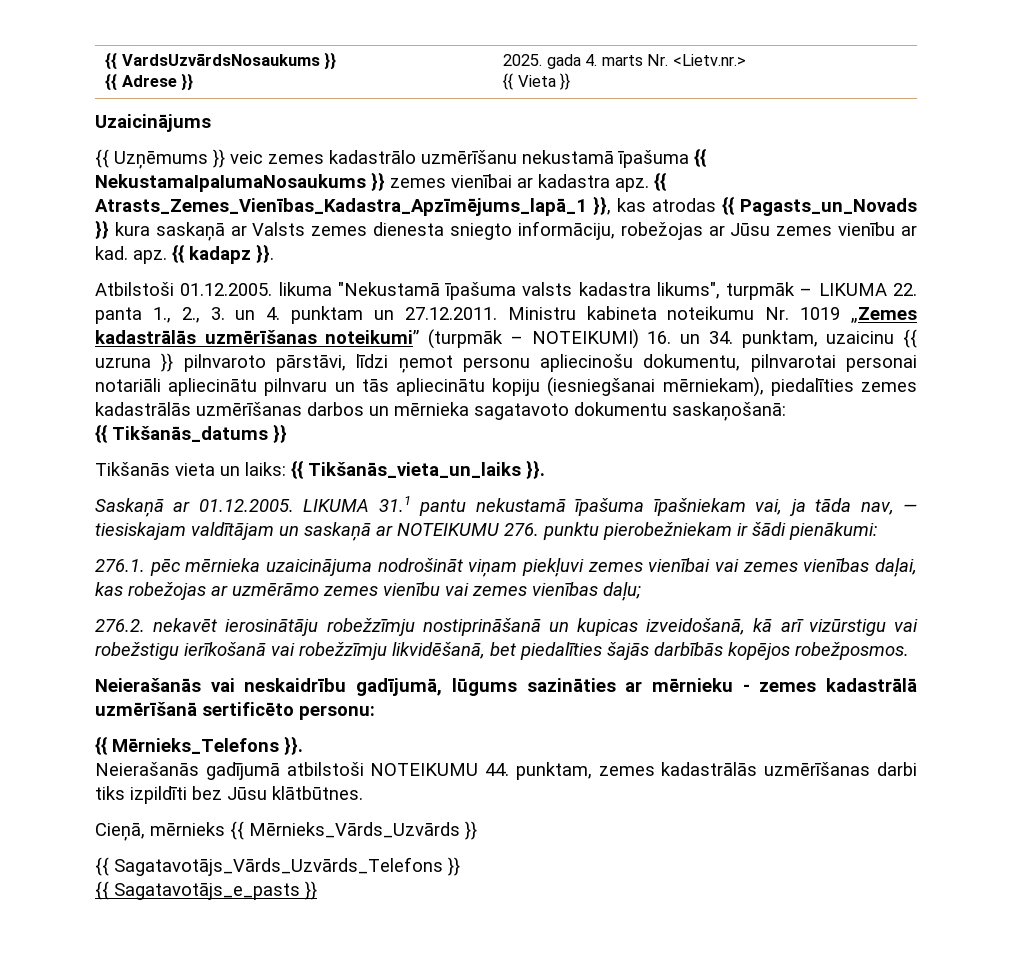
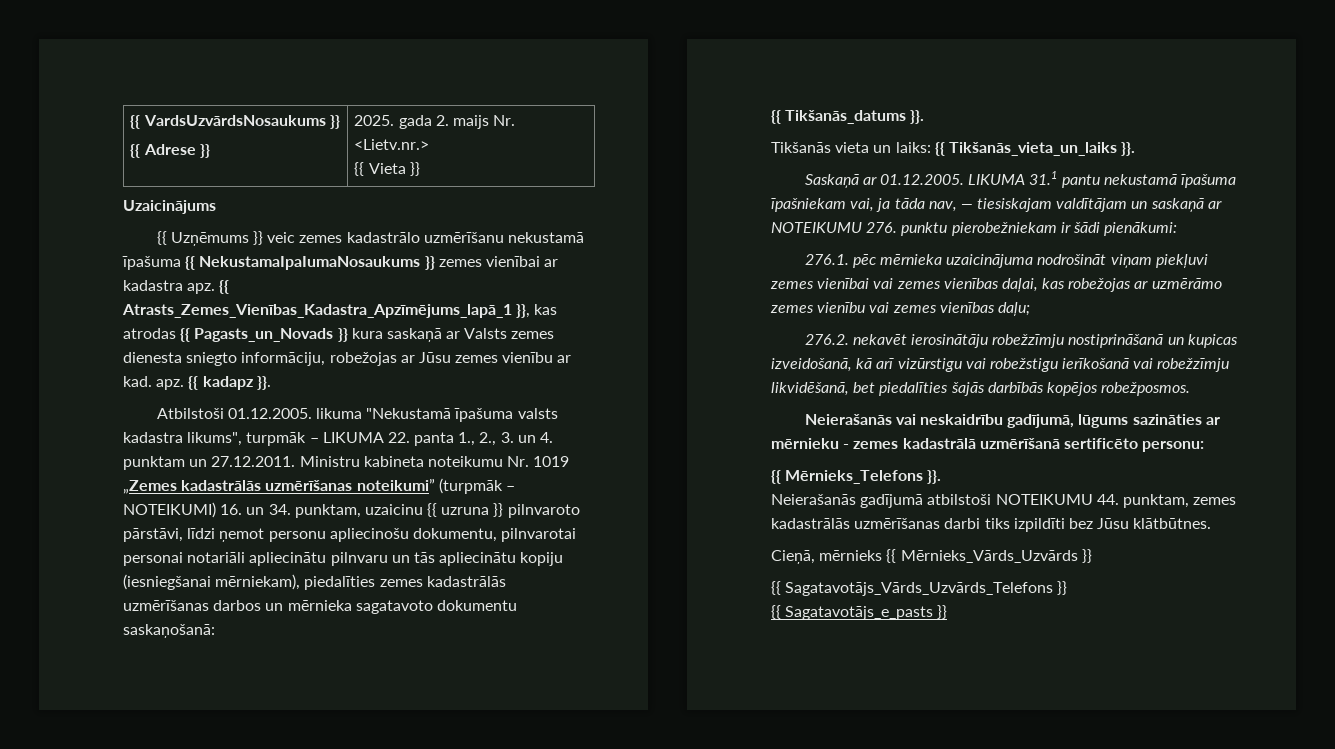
[585,54,643,66] 4. marts -> [435,115,490,129] 2. maijs
[273,424,287,443] }} -> [910,110,925,124] }}.

